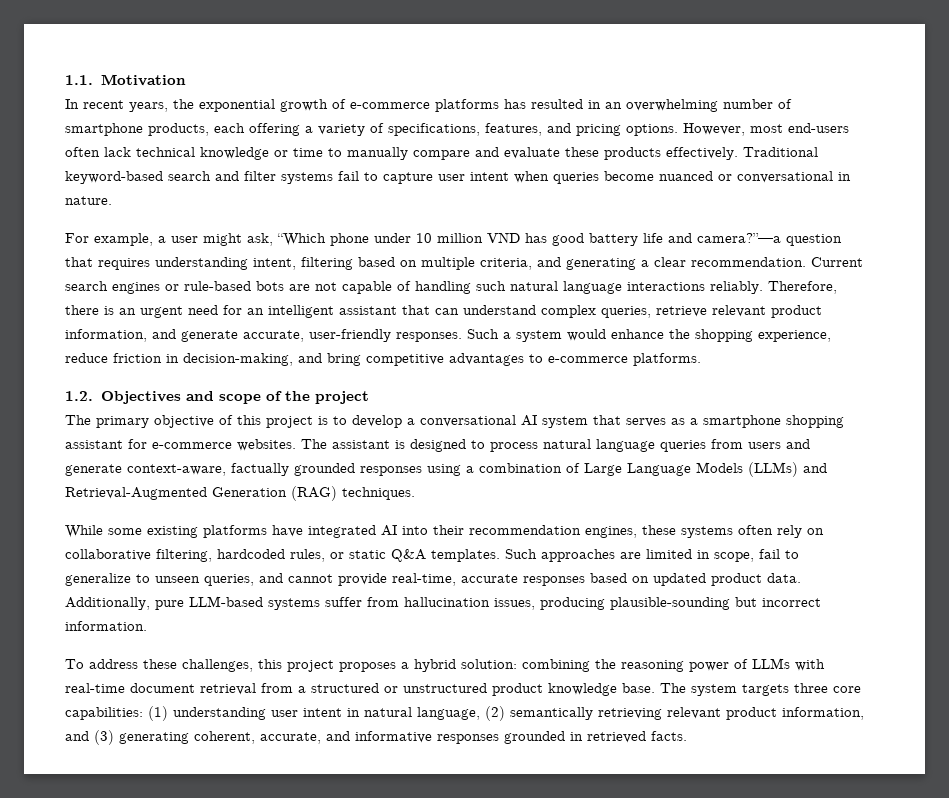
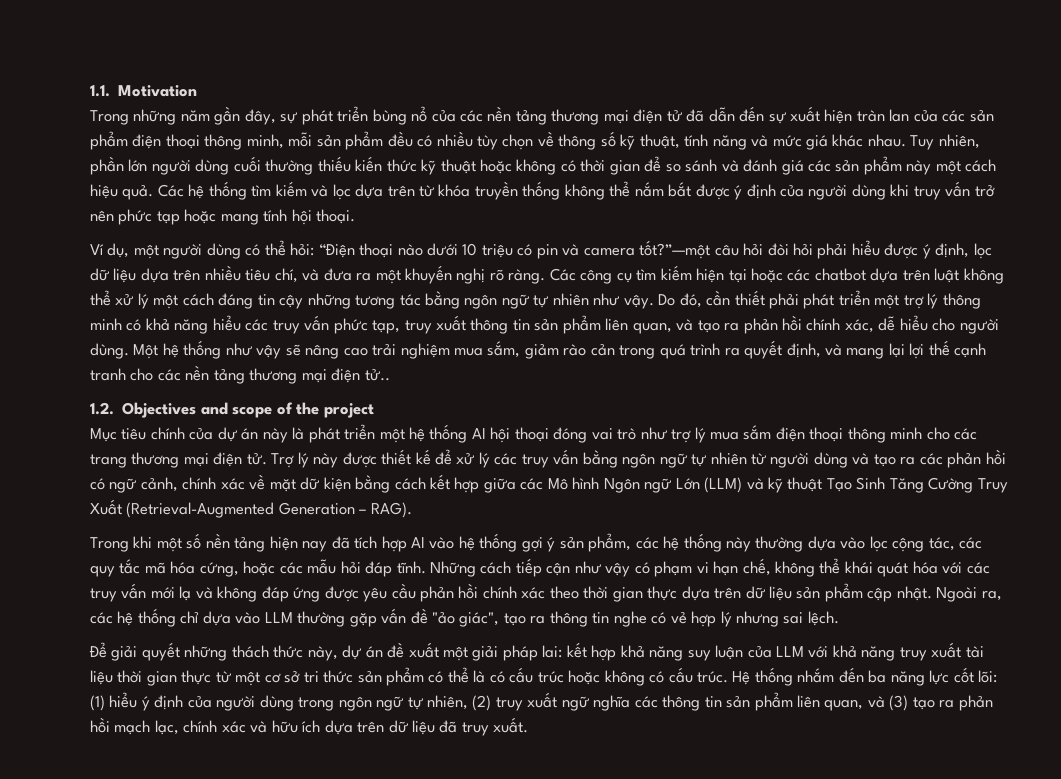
[65,99,792,112] [65,123,849,136] [65,147,818,160] [65,171,851,184] [65,196,112,205] [65,232,842,246] [65,257,863,270] [65,281,837,294] [65,305,822,318] [65,329,831,342] [65,353,701,366] In recent years, the exponential growth of e-commerce platforms has resulted in an overwhelming number of smartphone products, each offering a variety of specifications, features, and pricing options. However, most end-users often lack technical knowledge or time to manually compare and evaluate these products effectively. Traditional keyword-based search and filter systems fail to capture user intent when queries become nuanced or conversational in nature. // For example, a user might ask, “Which phone under 10 million VND has good battery life and camera?”—a question that requires understanding intent, filtering based on multiple criteria, and generating a clear recommendation. Current search engines or rule-based bots are not capable of handling such natural language interactions reliably. Therefore, there is an urgent need for an intelligent assistant that can understand complex queries, retrieve relevant product information, and generate accurate, user-friendly responses. Such a system would enhance the shopping experience, reduce friction in decision-making, and bring competitive advantages to e-commerce platforms. -> [90,106,994,125] [90,131,980,150] [90,156,997,175] [90,181,995,200] [90,209,356,225] [90,240,992,259] [90,265,1004,284] [90,290,981,309] [90,315,999,334] [90,340,987,359] [90,365,390,384] Trong những năm gần đây, sự phát triển bùng nổ của các nền tảng thương mại điện tử đã dẫn đến sự xuất hiện tràn lan của các sản phẩm điện thoại thông minh, mỗi sản phẩm đều có nhiều tùy chọn về thông số kỹ thuật, tính năng và mức giá khác nhau. Tuy nhiên, phần lớn người dùng cuối thường thiếu kiến thức kỹ thuật hoặc không có thời gian để so sánh và đánh giá các sản phẩm này một cách hiệu quả. Các hệ thống tìm kiếm và lọc dựa trên từ khóa truyền thống không thể nắm bắt được ý định của người dùng khi truy vấn trở nên phức tạp hoặc mang tính hội thoại. // Ví dụ, một người dùng có thể hỏi: “Điện thoại nào dưới 10 triệu có pin và camera tốt?”—một câu hỏi đòi hỏi phải hiểu được ý định, lọc dữ liệu dựa trên nhiều tiêu chí, và đưa ra một khuyến nghị rõ ràng. Các công cụ tìm kiếm hiện tại hoặc các chatbot dựa trên luật không thể xử lý một cách đáng tin cậy những tương tác bằng ngôn ngữ tự nhiên như vậy. Do đó, cần thiết phải phát triển một trợ lý thông minh có khả năng hiểu các truy vấn phức tạp, truy xuất thông tin sản phẩm liên quan, và tạo ra phản hồi chính xác, dễ hiểu cho người dùng. Một hệ thống như vậy sẽ nâng cao trải nghiệm mua sắm, giảm rào cản trong quá trình ra quyết định, và mang lại lợi thế cạnh tranh cho các nền tảng thương mại điện tử..
[65,415,844,428] [65,439,810,452] [65,462,827,477] [65,486,415,501] [65,525,824,538] [65,549,799,562] [65,573,801,586] [65,596,821,610] [65,621,147,631] [65,658,825,672] [65,683,861,696] [65,706,864,721] [65,730,687,745] The primary objective of this project is to develop a conversational AI system that serves as a smartphone shopping assistant for e-commerce websites. The assistant is designed to process natural language queries from users and generate context-aware, factually grounded responses using a combination of Large Language Models (LLMs) and Retrieval-Augmented Generation (RAG) techniques. // While some existing platforms have integrated AI into their recommendation engines, these systems often rely on collaborative filtering, hardcoded rules, or static Q&A templates. Such approaches are limited in scope, fail to generalize to unseen queries, and cannot provide real-time, accurate responses based on updated product data. Additionally, pure LLM-based systems suffer from hallucination issues, producing plausible-sounding but incorrect information. // To address these challenges, this project proposes a hybrid solution: combining the reasoning power of LLMs with real-time document retrieval from a structured or unstructured product knowledge base. The system targets three core capabilities: (1) understanding user intent in natural language, (2) semantically retrieving relevant product information, and (3) generating coherent, accurate, and informative responses grounded in retrieved facts. -> [90,424,978,443] [90,449,1006,468] [90,474,1008,493] [90,499,412,518] [90,533,983,552] [90,558,990,577] [90,583,1002,602] [90,608,839,627] [89,642,984,661] [90,667,998,686] [90,692,993,711] [90,717,529,736] Mục tiêu chính của dự án này là phát triển một hệ thống AI hội thoại đóng vai trò như trợ lý mua sắm điện thoại thông minh cho các trang thương mại điện tử. Trợ lý này được thiết kế để xử lý các truy vấn bằng ngôn ngữ tự nhiên từ người dùng và tạo ra các phản hồi có ngữ cảnh, chính xác về mặt dữ kiện bằng cách kết hợp giữa các Mô hình Ngôn ngữ Lớn (LLM) và kỹ thuật Tạo Sinh Tăng Cường Truy Xuất (Retrieval-Augmented Generation – RAG). // Trong khi một số nền tảng hiện nay đã tích hợp AI vào hệ thống gợi ý sản phẩm, các hệ thống này thường dựa vào lọc cộng tác, các quy tắc mã hóa cứng, hoặc các mẫu hỏi đáp tĩnh. Những cách tiếp cận như vậy có phạm vi hạn chế, không thể khái quát hóa với các truy vấn mới lạ và không đáp ứng được yêu cầu phản hồi chính xác theo thời gian thực dựa trên dữ liệu sản phẩm cập nhật. Ngoài ra, các hệ thống chỉ dựa vào LLM thường gặp vấn đề "ảo giác", tạo ra thông tin nghe có vẻ hợp lý nhưng sai lệch. // Để giải quyết những thách thức này, dự án đề xuất một giải pháp lai: kết hợp khả năng suy luận của LLM với khả năng truy xuất tài liệu thời gian thực từ một cơ sở tri thức sản phẩm có thể là có cấu trúc hoặc không có cấu trúc. Hệ thống nhắm đến ba năng lực cốt lõi: (1) hiểu ý định của người dùng trong ngôn ngữ tự nhiên, (2) truy xuất ngữ nghĩa các thông tin sản phẩm liên quan, và (3) tạo ra phản hồi mạch lạc, chính xác và hữu ích dựa trên dữ liệu đã truy xuất.

